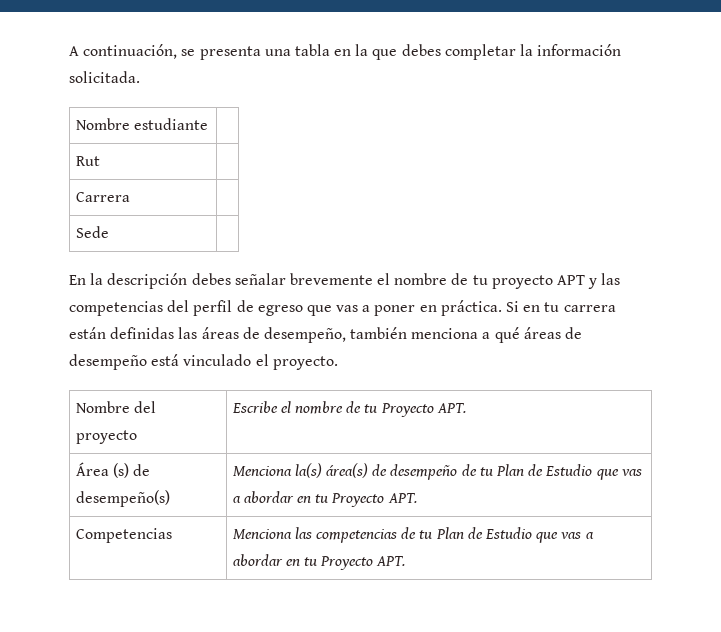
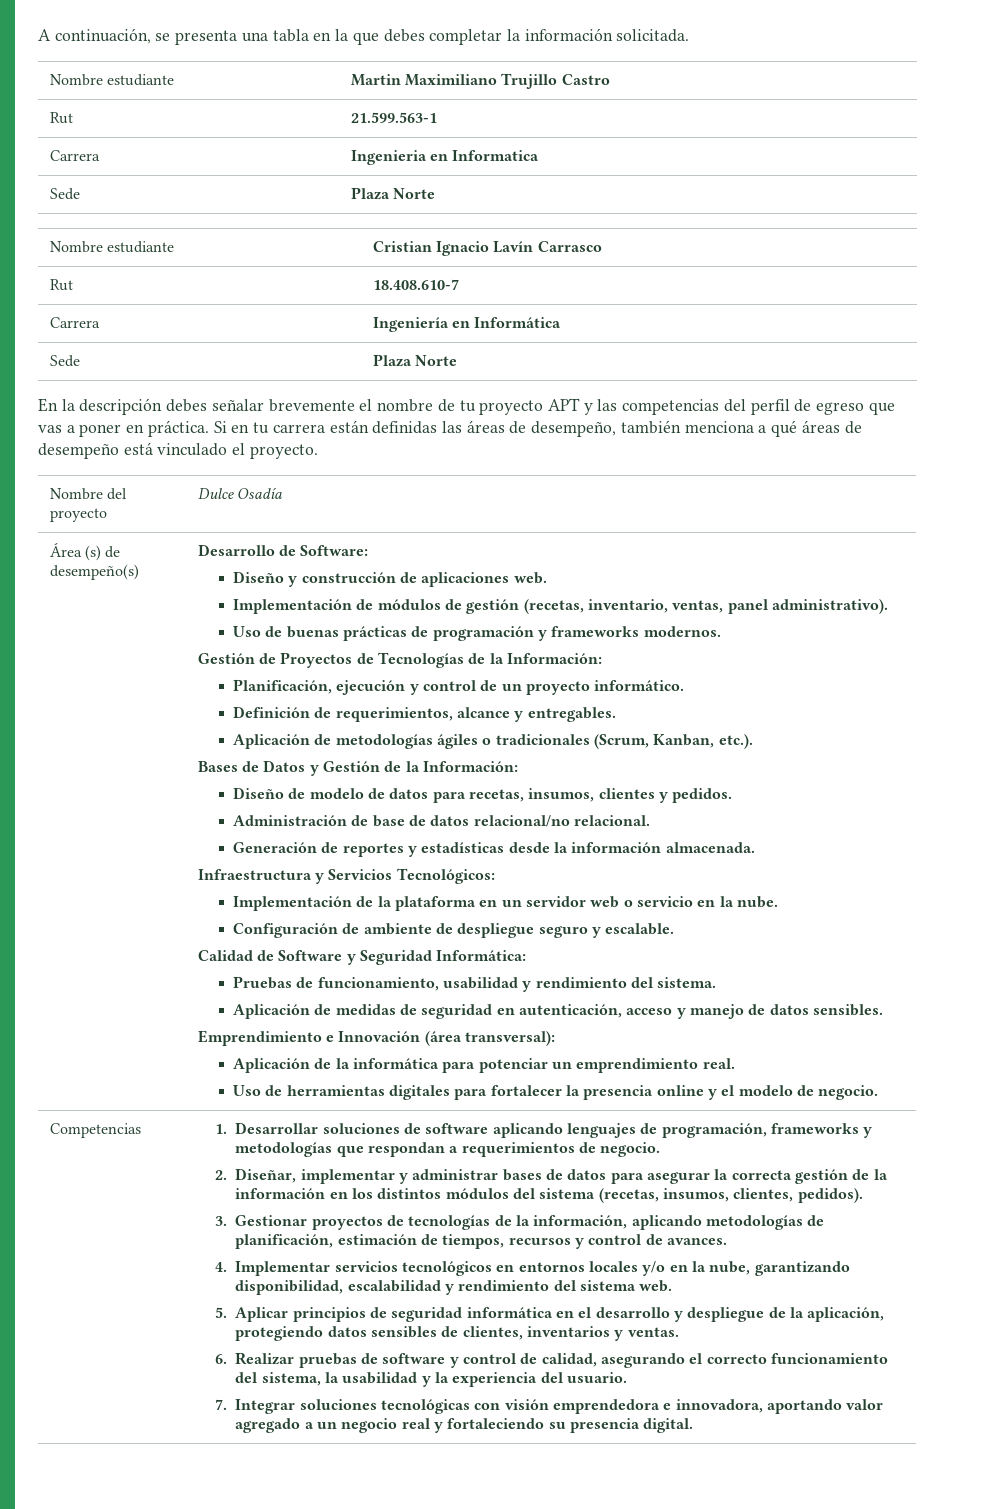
[75,156,100,166] [75,192,130,202] [75,226,109,238] // Rut | // Carrera | // Sede | -> [350,73,610,89] [49,112,73,124] [350,112,437,123] [49,150,100,161] [350,150,540,165] [49,188,80,200] [350,187,435,200] [49,241,174,253] [372,241,602,256] [49,279,73,291] [372,279,459,290] [49,317,100,328] [372,317,562,332] [49,355,80,367] [372,354,457,367] Martin Maximiliano Trujillo Castro // Rut | 21.599.563-1 // Carrera | Ingenieria en Informatica // Sede | Plaza Norte // Nombre estudiante | Cristian Ignacio Lavín Carrasco // Rut | 18.408.610-7 // Carrera | Ingeniería en Informática // Sede | Plaza Norte
[231,401,466,417] [75,462,151,478] [75,490,170,507] [232,463,642,480] [232,491,417,507] [75,528,172,543] [232,527,594,543] [232,554,406,570] Escribe el nombre de tu Proyecto APT. // Área (s) de desempeño(s) | Menciona la(s) área(s) de desempeño de tu Plan de Estudio que vas a abordar en tu Proyecto APT. // Competencias | Menciona las competencias de tu Plan de Estudio que vas a abordar en tu Proyecto APT. -> [197,487,282,499] [49,543,121,561] [49,564,139,580] [197,544,369,556] [233,571,547,587] [233,599,888,614] [233,626,721,641] [197,652,602,668] [233,679,685,695] [233,706,616,722] [233,734,753,749] [197,760,518,776] [233,787,733,803] [233,815,650,827] [233,842,755,857] [197,868,495,884] [233,896,778,911] [233,923,675,938] [197,950,527,965] [233,976,717,992] [233,1004,883,1019] [197,1030,555,1046] [233,1058,735,1073] [233,1085,879,1100] [49,1123,141,1138] [215,1122,873,1138] [235,1142,661,1157] [215,1168,888,1184] [235,1188,863,1203] [215,1215,825,1230] [235,1234,728,1249] [215,1261,850,1276] [235,1280,673,1295] [215,1307,885,1322] [235,1326,679,1341] [215,1352,888,1368] [235,1372,628,1387] [215,1399,884,1414] [235,1418,694,1433] Dulce Osadía // Área (s) de desempeño(s) | Desarrollo de Software: // Diseño y construcción de aplicaciones web. // Implementación de módulos de gestión (recetas, inventario, ventas, panel administrativo). // Uso de buenas prácticas de programación y frameworks modernos. // Gestión de Proyectos de Tecnologías de la Información: // Planificación, ejecución y control de un proyecto informático. // Definición de requerimientos, alcance y entregables. // Aplicación de metodologías ágiles o tradicionales (Scrum, Kanban, etc.). // Bases de Datos y Gestión de la Información: // Diseño de modelo de datos para recetas, insumos, clientes y pedidos. // Administración de base de datos relacional/no relacional. // Generación de reportes y estadísticas desde la información almacenada. // Infraestructura y Servicios Tecnológicos: // Implementación de la plataforma en un servidor web o servicio en la nube. // Configuración de ambiente de despliegue seguro y escalable. // Calidad de Software y Seguridad Informática: // Pruebas de funcionamiento, usabilidad y rendimiento del sistema. // Aplicación de medidas de seguridad en autenticación, acceso y manejo de datos sensibles. // Emprendimiento e Innovación (área transversal): // Aplicación de la informática para potenciar un emprendimiento real. // Uso de herramientas digitales para fortalecer la presencia online y el modelo de negocio. // Competencias | 1. Desarrollar soluciones de software aplicando lenguajes de programación, frameworks y metodologías que respondan a requerimientos de negocio. // 2. Diseñar, implementar y administrar bases de datos para asegurar la correcta gestión de la información en los distintos módulos del sistema (recetas, insumos, clientes, pedidos). // 3. Gestionar proyectos de tecnologías de la información, aplicando metodologías de planificación, estimación de tiempos, recursos y control de avances. // 4. Implementar servicios tecnológicos en entornos locales y/o en la nube, garantizando disponibilidad, escalabilidad y rendimiento del sistema web. // 5. Aplicar principios de seguridad informática en el desarrollo y despliegue de la aplicación, protegiendo datos sensibles de clientes, inventarios y ventas. // 6. Realizar pruebas de software y control de calidad, asegurando el correcto funcionamiento del sistema, la usabilidad y la experiencia del usuario. // 7. Integrar soluciones tecnológicas con visión emprendedora e innovadora, aportando valor agregado a un negocio real y fortaleciendo su presencia digital.

